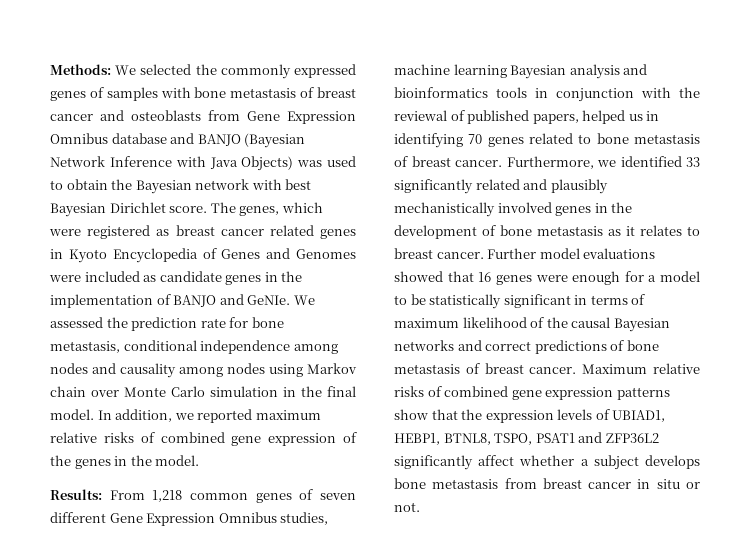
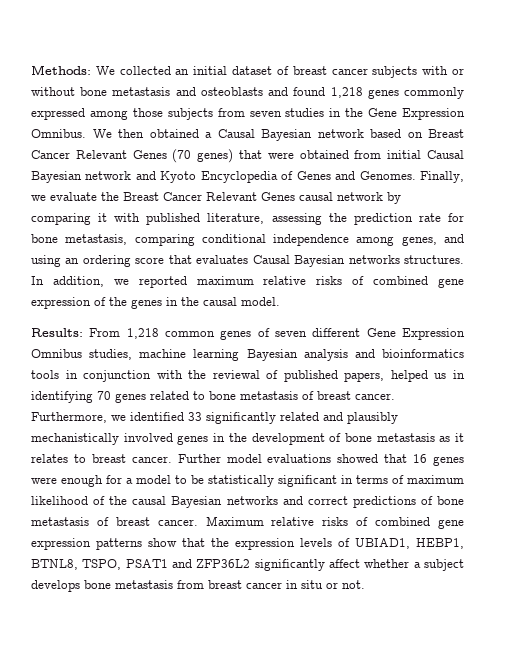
[140,64,356,79] [50,87,356,101] [50,110,356,124] [50,133,306,148] [50,156,357,171] [50,179,312,194] [50,202,323,217] [49,225,356,239] [50,249,63,259] selected the commonly expressed genes of samples with bone metastasis of breast cancer and osteoblasts from Gene Expression Omnibus database and BANJO (Bayesian Network Inference with Java Objects) was used to obtain the Bayesian network with best Bayesian Dirichlet score. The genes, which were registered as breast cancer related genes in -> [119,66,464,78] [31,87,465,99] [31,108,465,120] [31,129,464,141] [31,149,465,163] [31,171,156,183] collected an initial dataset of breast cancer subjects with or without bone metastasis and osteoblasts and found 1,218 genes commonly expressed among those subjects from seven studies in the Gene Expression Omnibus. We then obtained a Causal Bayesian network based on Breast Cancer Relevant Genes (70 genes) that were obtained from initial Causal Bayesian network and
[296,249,356,259] [49,271,303,285] [50,294,315,308] [50,317,103,328] Genomes were included as candidate genes in the implementation of BANJO and GeNIe. We assessed -> [359,171,465,183] [31,192,401,204] [31,213,322,225] Genomes. Finally, we evaluate the Breast Cancer Relevant Genes causal network by comparing it with published literature, assessing
(120, 347) none -> [134,234,195,246] comparing
[50,363,357,378] [50,386,356,397] [50,409,94,420] nodes and causality among nodes using Markov chain over Monte Carlo simulation in the final model. -> [401,234,464,246] [31,255,465,267] genes, and using an ordering score that evaluates Causal Bayesian networks structures.
(152, 460) none -> [203,297,237,306] causal

